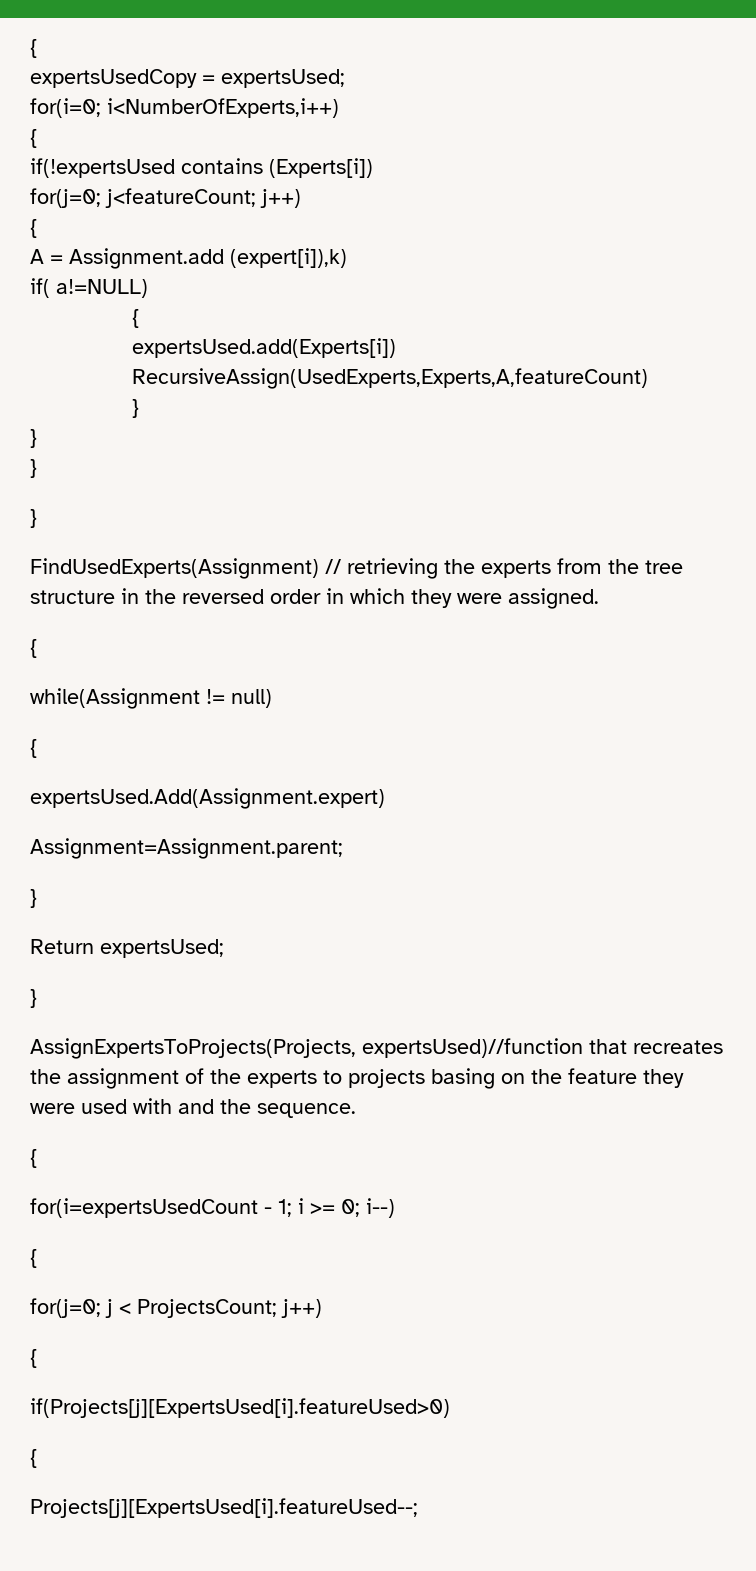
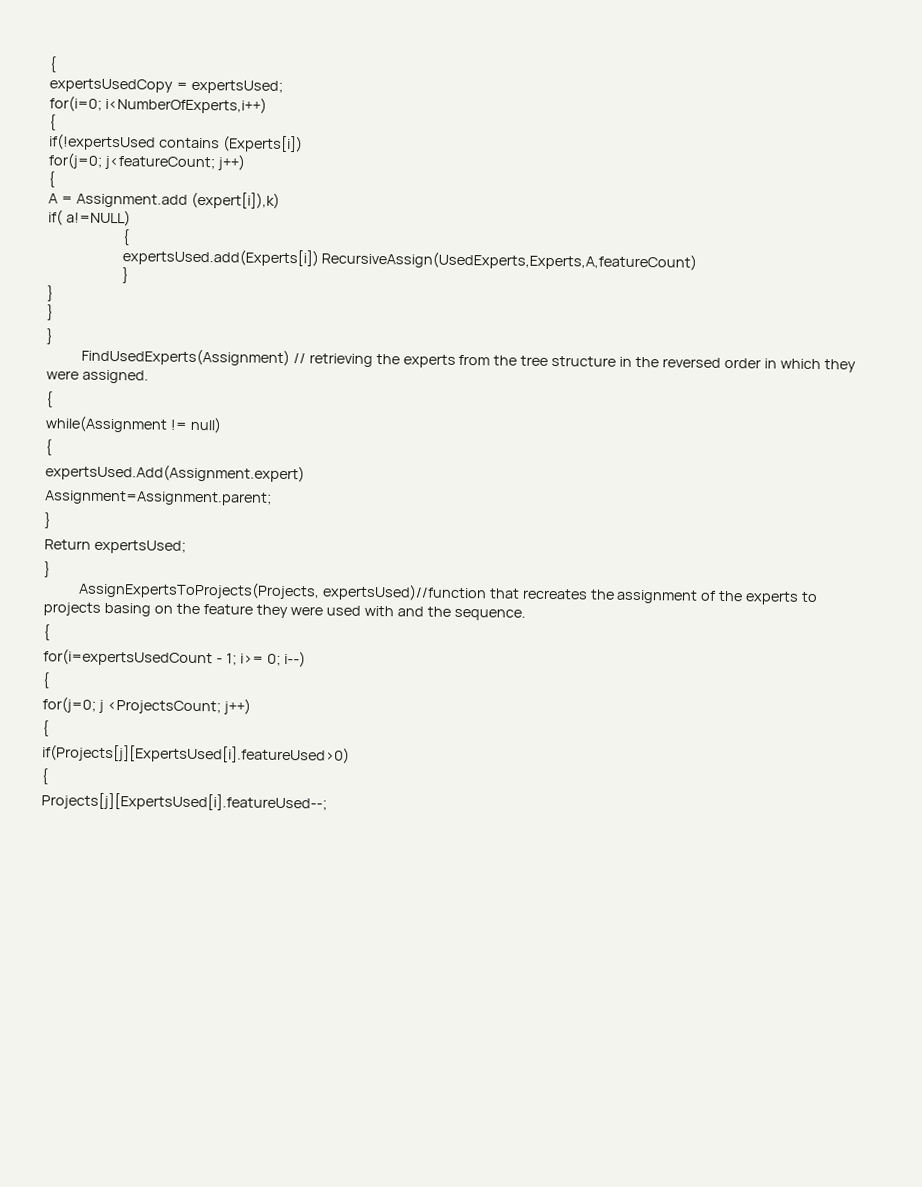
[298,1198,335,1214] i >= -> [239,653,264,664] i>=
[119,1299,277,1318] < ProjectsCount; -> [106,699,221,715] <ProjectsCount;

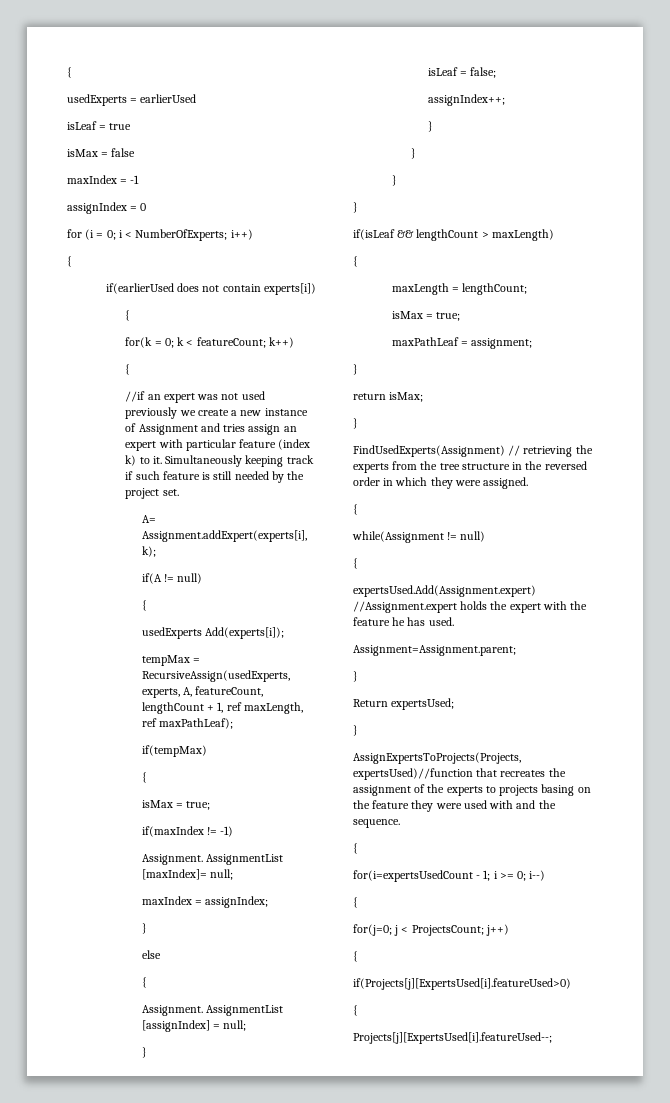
[49,56,57,73] [49,78,283,94] [49,95,267,114] [49,114,56,131] [49,133,303,153] [48,152,245,171] [48,171,55,188] [48,191,280,209] [48,209,131,227] [121,229,130,246] [121,248,698,271] [121,267,129,284] [47,285,54,302] [47,304,54,321] { // expertsUsedCopy = expertsUsed; // for(i=0; i<NumberOfExperts,i++) // { // if(!expertsUsed contains (Experts[i]) // for(j=0; j<featureCount; j++) // { // A = Assignment.add (expert[i]),k) // if( a!=NULL) // { // expertsUsed.add(Experts[i]) RecursiveAssign(UsedExperts,Experts,A,featureCount) // } // } // } -> [67,67,72,78] [67,94,197,106] [67,121,132,130] [67,148,136,157] [67,175,140,184] [67,202,147,214] [67,229,253,241] [67,256,72,267] [105,283,316,295] [125,310,131,321] [125,337,294,348] [125,364,131,375] [125,391,265,403] [125,407,308,419] [125,423,297,435] [125,439,311,451] [125,455,314,467] [125,471,305,483] [125,488,179,499] [142,515,156,523] [142,530,307,542] [142,546,156,557] [142,573,203,584] [142,600,147,611] [142,627,285,639] [142,655,201,666] [142,670,290,682] [142,686,264,698] [142,702,303,714] [142,718,234,729] [142,745,207,757] [142,772,147,783] [142,800,211,810] [142,826,234,837] [142,854,284,865] [142,869,234,880] [142,896,269,908] [142,923,147,934] [142,950,161,959] [142,977,147,988] [142,1005,284,1016] [142,1020,247,1032] [142,1047,147,1058] [428,67,497,78] [428,94,505,106] [428,121,433,132] [411,148,417,159] [391,175,397,186] [353,202,358,213] [353,229,554,241] [353,256,358,267] [391,283,528,295] [391,311,461,321] [391,337,533,349] [353,364,358,375] [353,392,424,402] { // usedExperts = earlierUsed // isLeaf = true // isMax = false // maxIndex = -1 // assignIndex = 0 // for (i = 0; i < NumberOfExperts; i++) // { // if(earlierUsed does not contain experts[i]) // { // for(k = 0; k < featureCount; k++) // { // //if an expert was not used previously we create a new instance of Assignment and tries assign an expert with particular feature (index k) to it. Simultaneously keeping track if such feature is still needed by the project set. // A= Assignment.addExpert(experts[i], k); // if(A != null) // { // usedExperts Add(experts[i]); // tempMax = RecursiveAssign(usedExperts, experts, A, featureCount, lengthCount + 1, ref maxLength, ref maxPathLeaf); // if(tempMax) // { // isMax = true; // if(maxIndex != -1) // Assignment. AssignmentList [maxIndex]= null; // maxIndex = assignIndex; // } // else // { // Assignment. AssignmentList [assignIndex] = null; // } // isLeaf = false; // assignIndex++; // } // } // } // } // if(isLeaf && lengthCount > maxLength) // { // maxLength = lengthCount; // isMax = true; // maxPathLeaf = assignment; // } // return isMax;
(305, 473) none -> [353,601,588,613] [353,617,454,626] //Assignment.expert holds the expert with the feature he has used.
[239,653,264,664] i>= -> [493,871,514,879] i >=
[106,699,221,715] <ProjectsCount; -> [401,925,484,936] < ProjectsCount;

